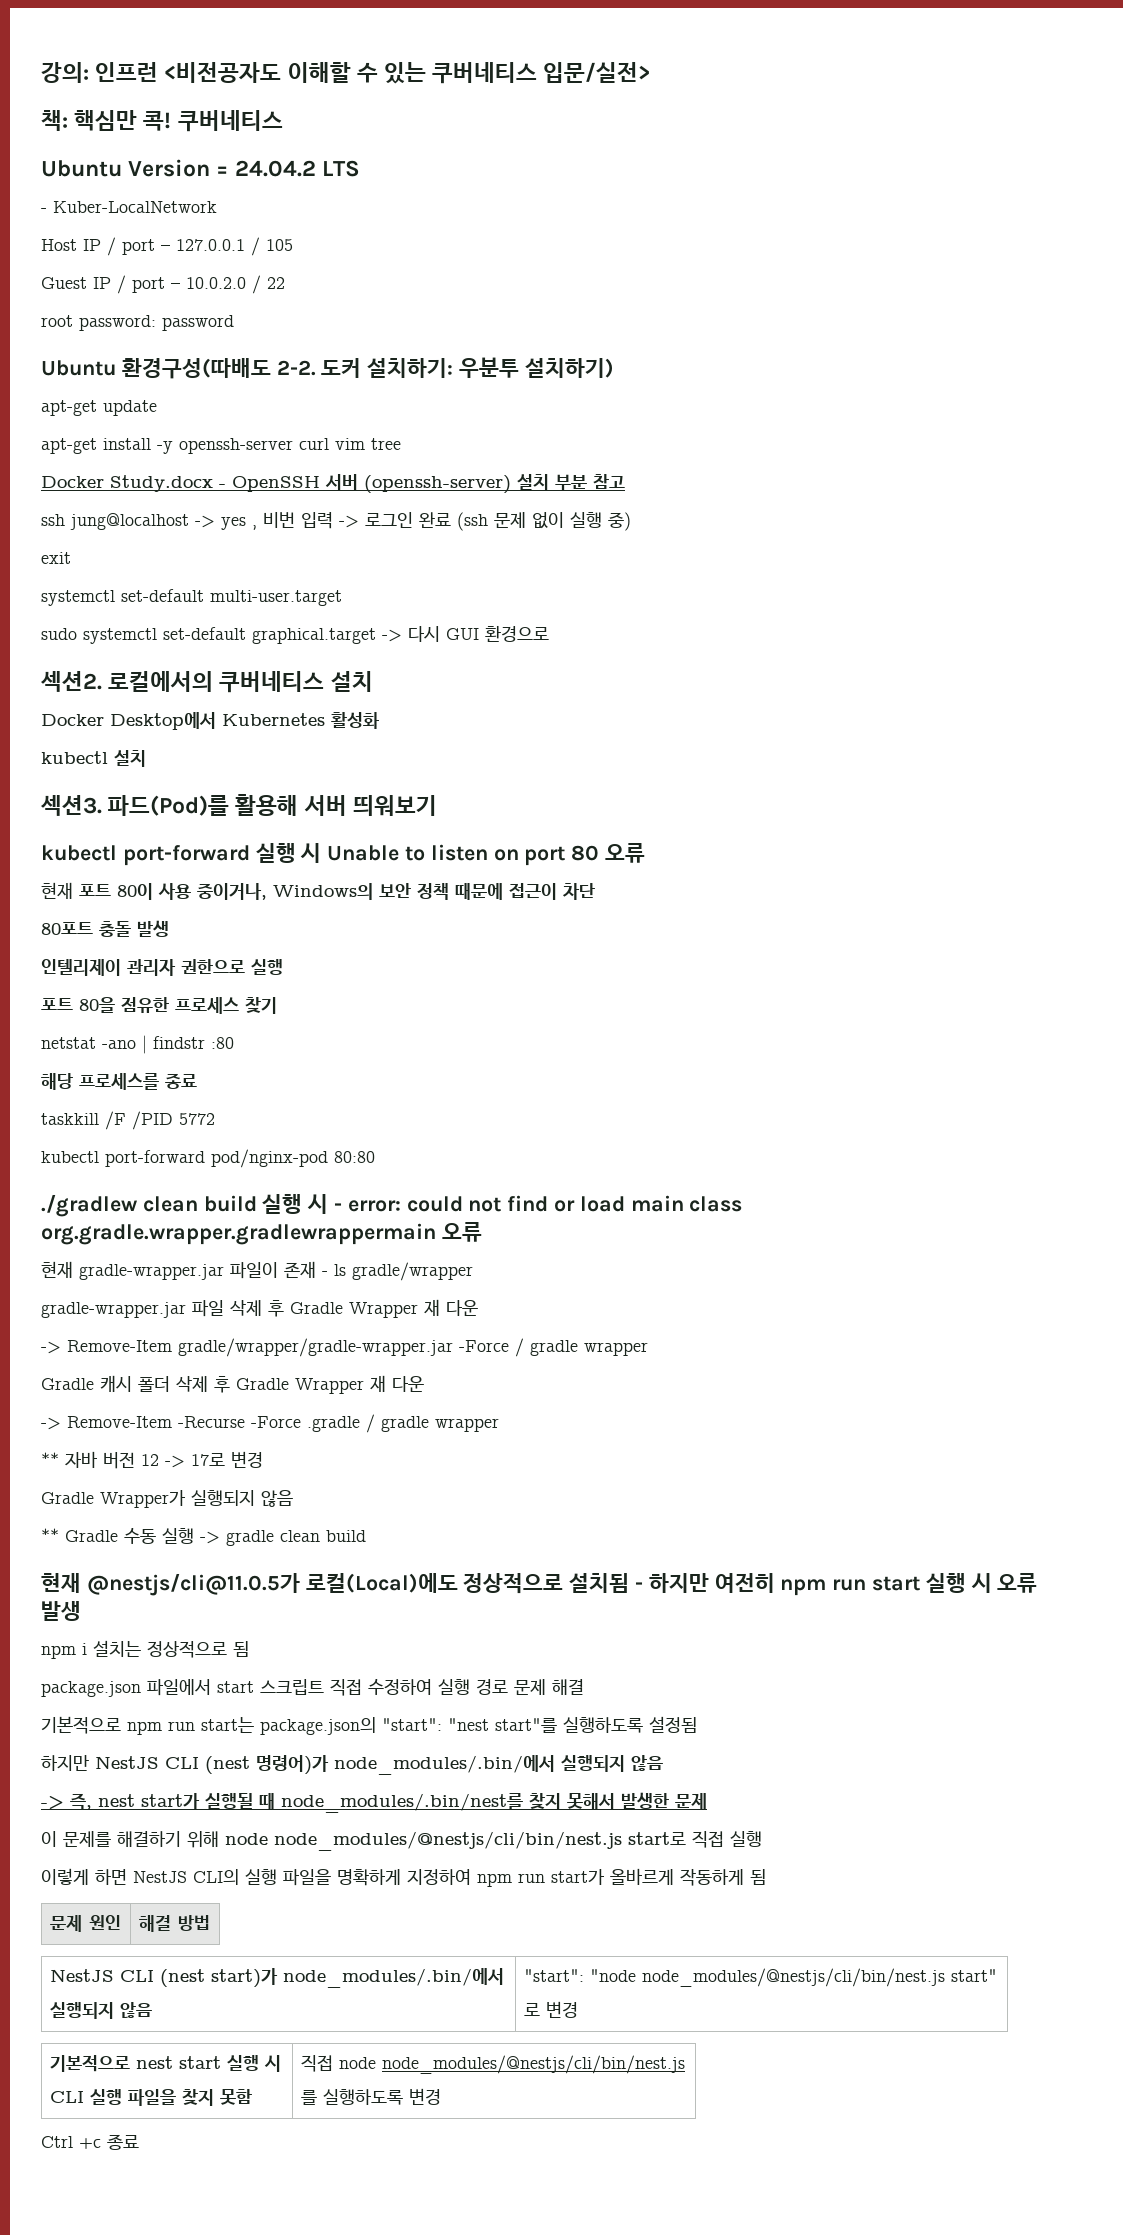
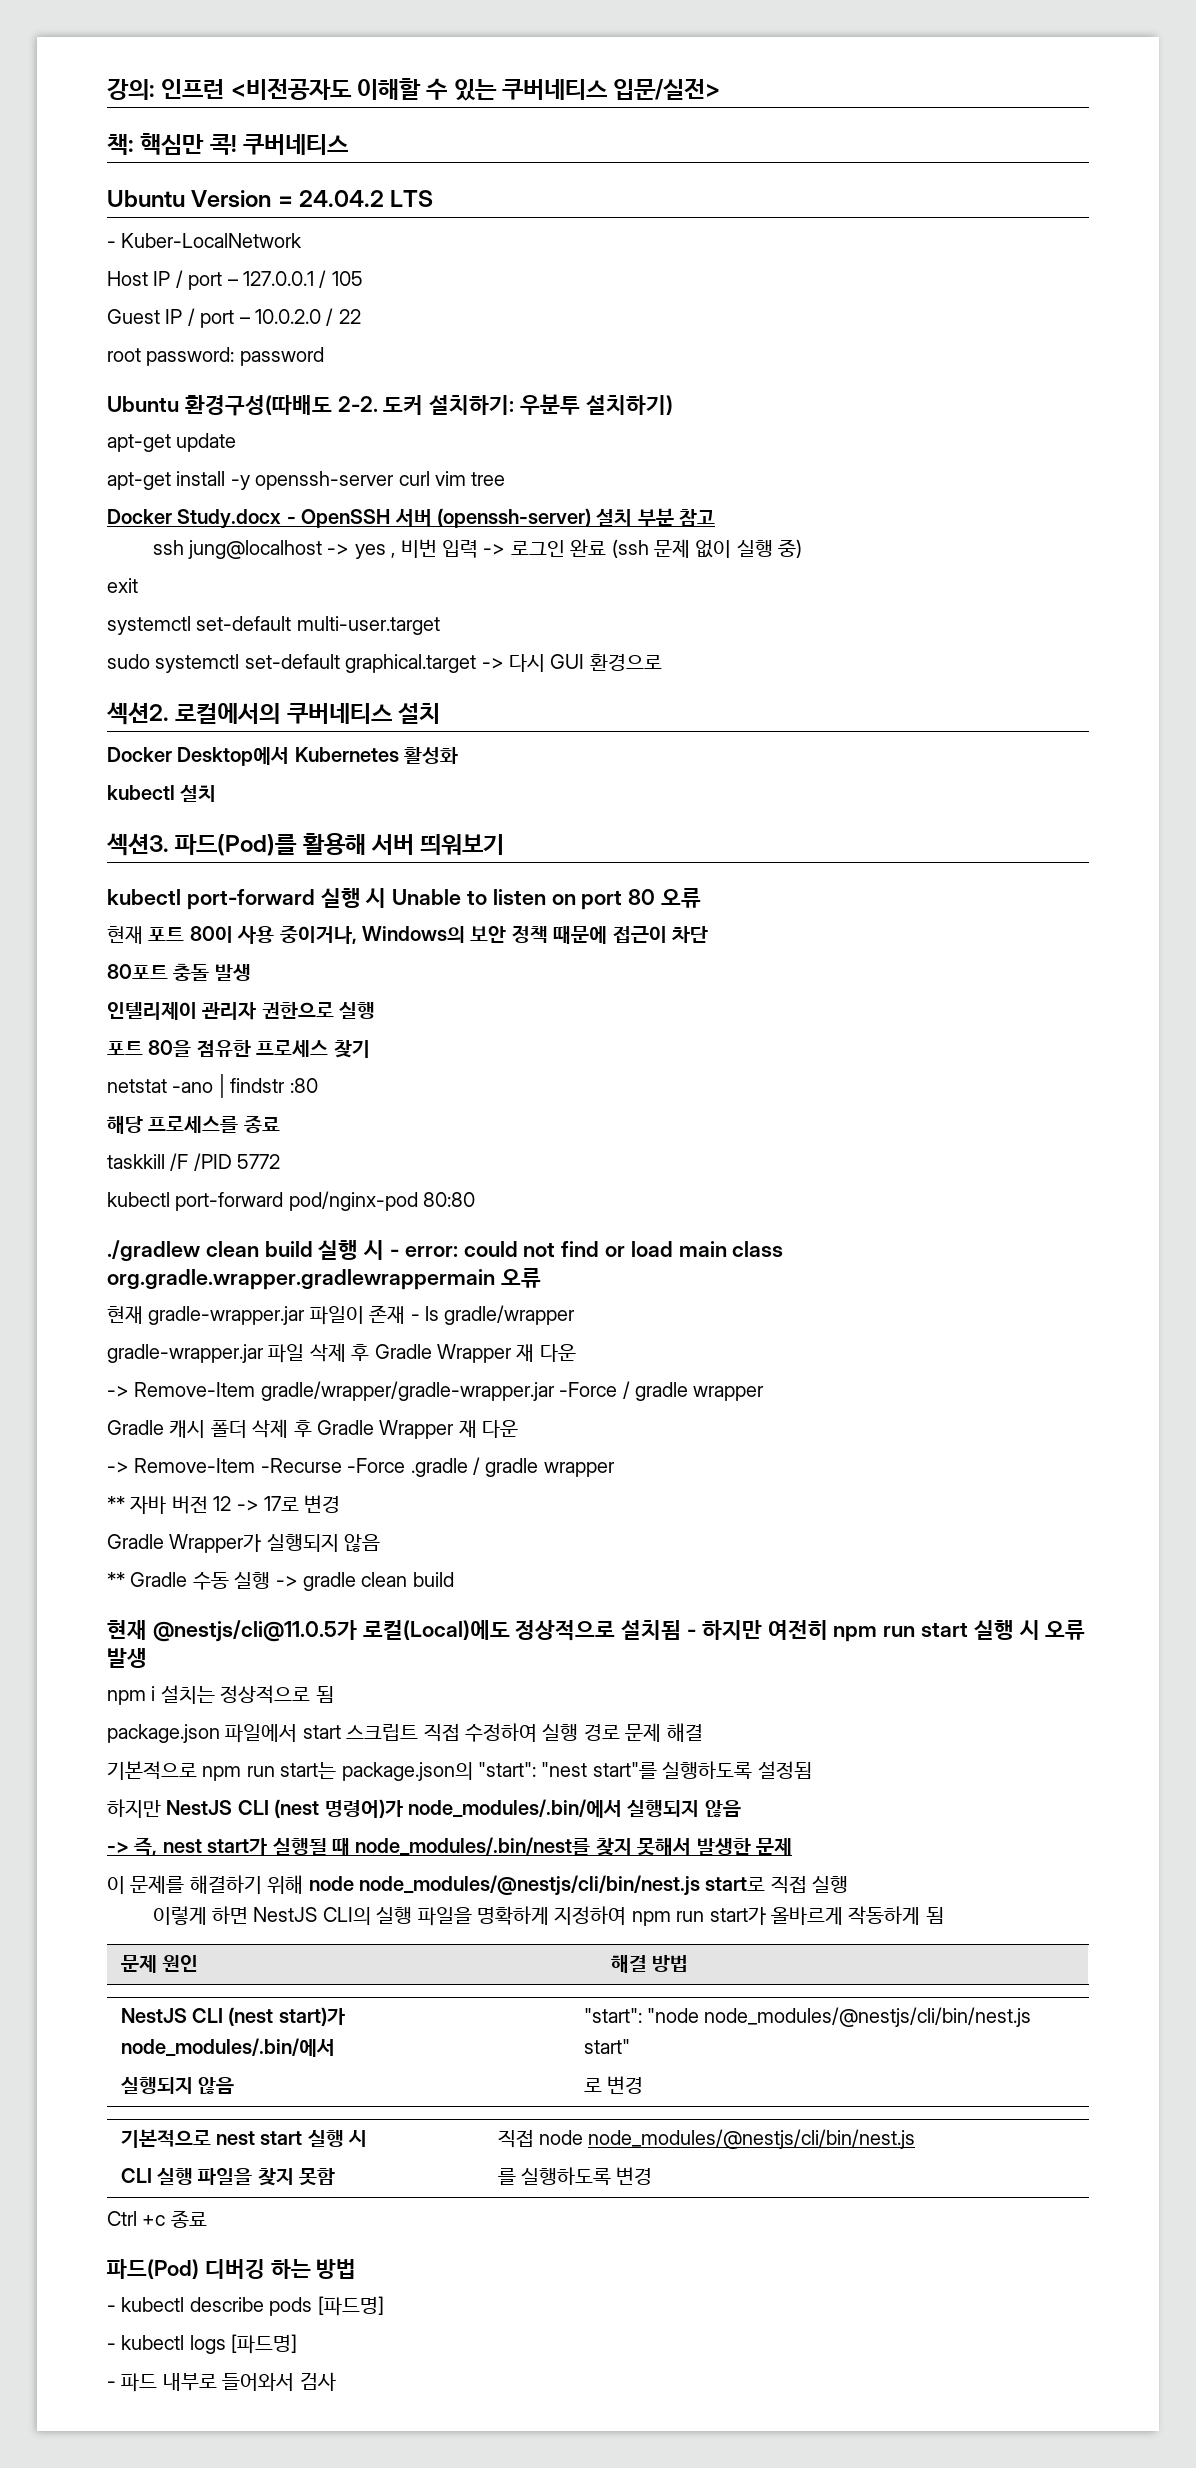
(139, 2142) none -> [107,2259,357,2279] [107,2296,384,2316] [107,2334,298,2354] [107,2372,336,2392] // 파드(Pod) 디버깅 하는 방법 // - kubectl describe pods [파드명] // - kubectl logs [파드명] // - 파드 내부로 들어와서 검사

